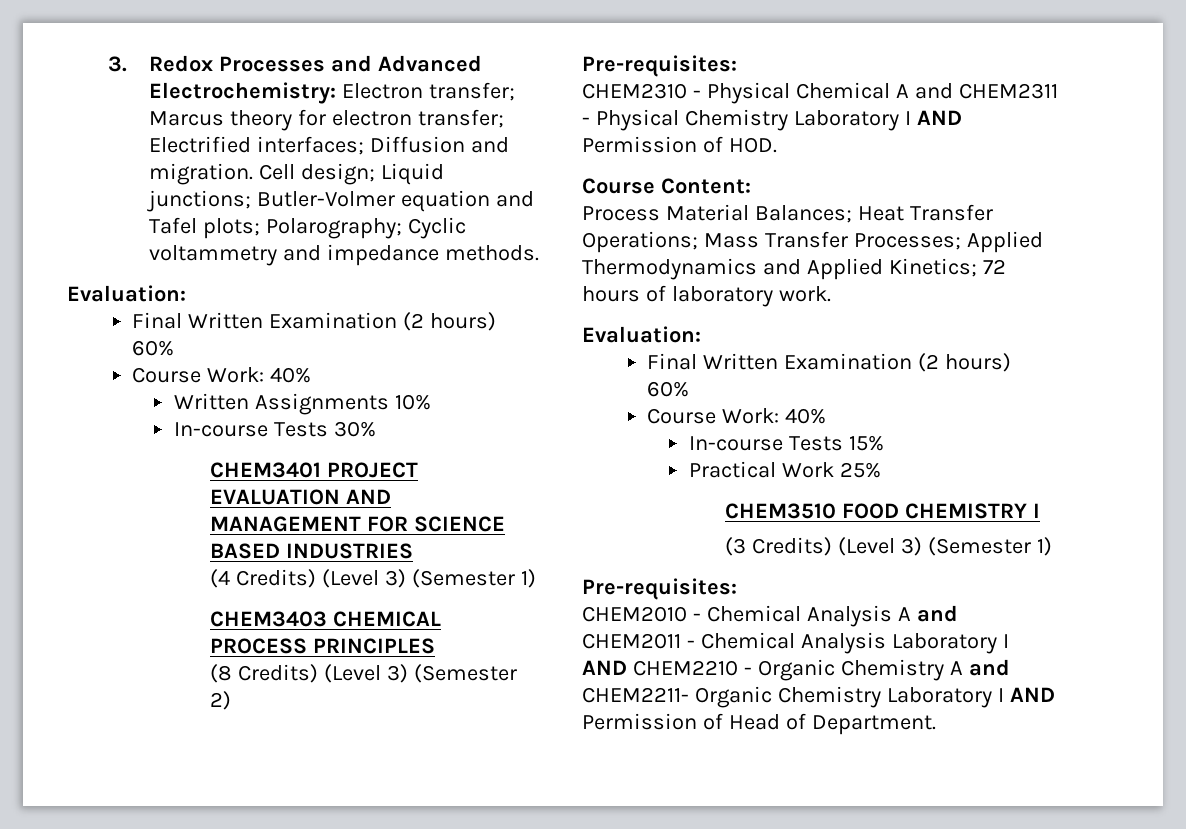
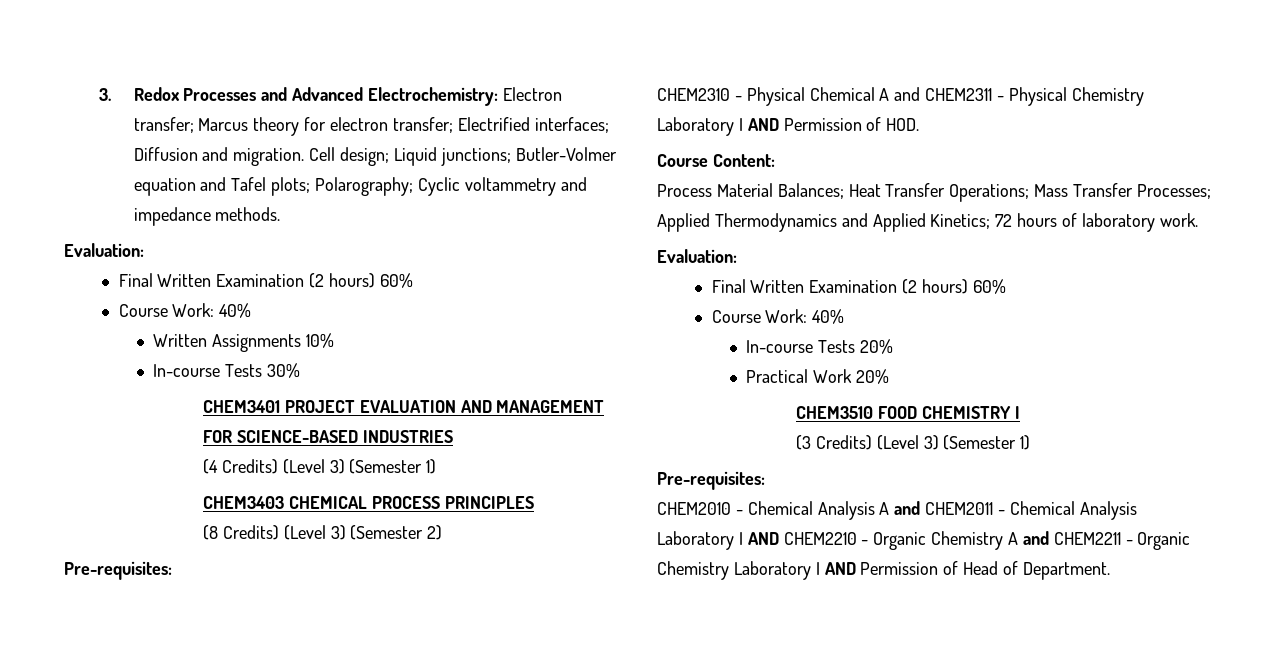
[413,516,505,532] [209,543,280,559] SCIENCE BASED -> [236,430,358,443] SCIENCE-BASED
[848,435,884,451] 15% -> [860,339,894,354] 20%
[839,462,881,478] 25% -> [856,369,890,384] 20%
[582,687,689,703] CHEM2211- -> [1053,532,1133,545] CHEM2211 -

